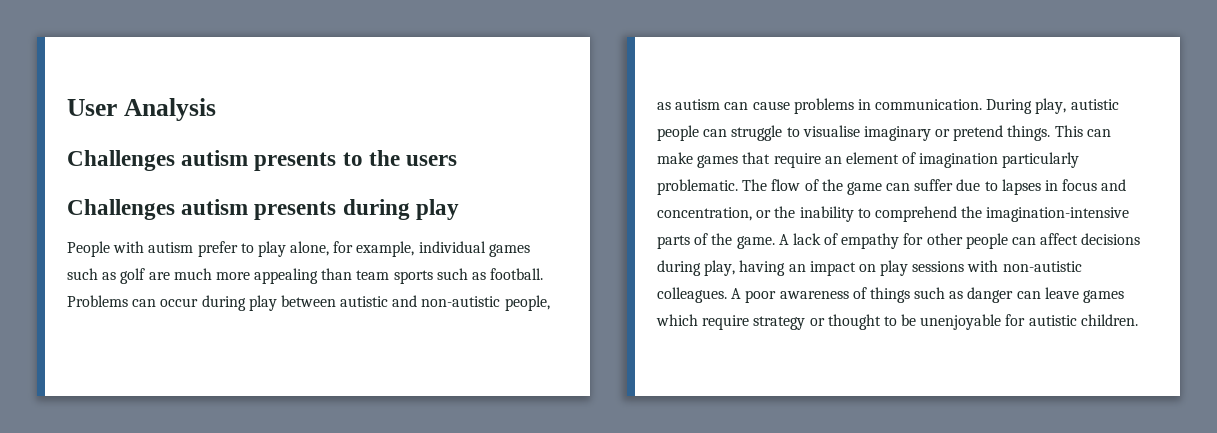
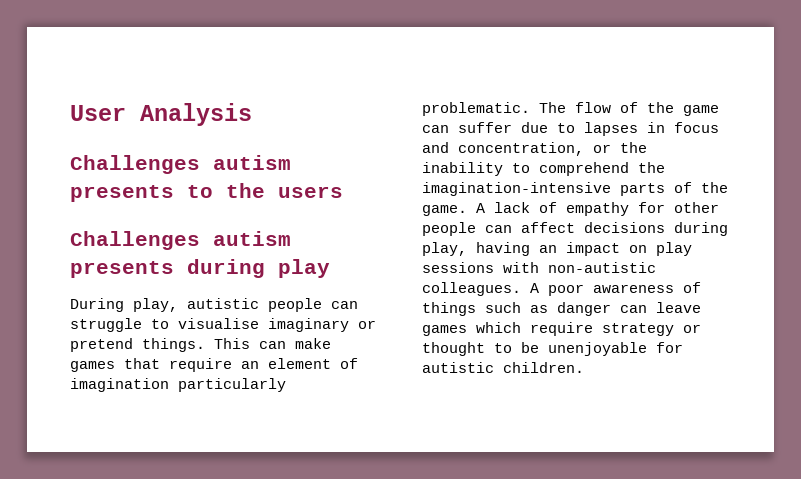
[67,241,530,257] [67,268,544,284] [67,295,550,311] [657,98,983,114] People with autism prefer to play alone, for example, individual games such as golf are much more appealing than team sports such as football. Problems can occur during play between autistic and non-autistic people, as autism can cause problems in communication. -> (330, 268) none

